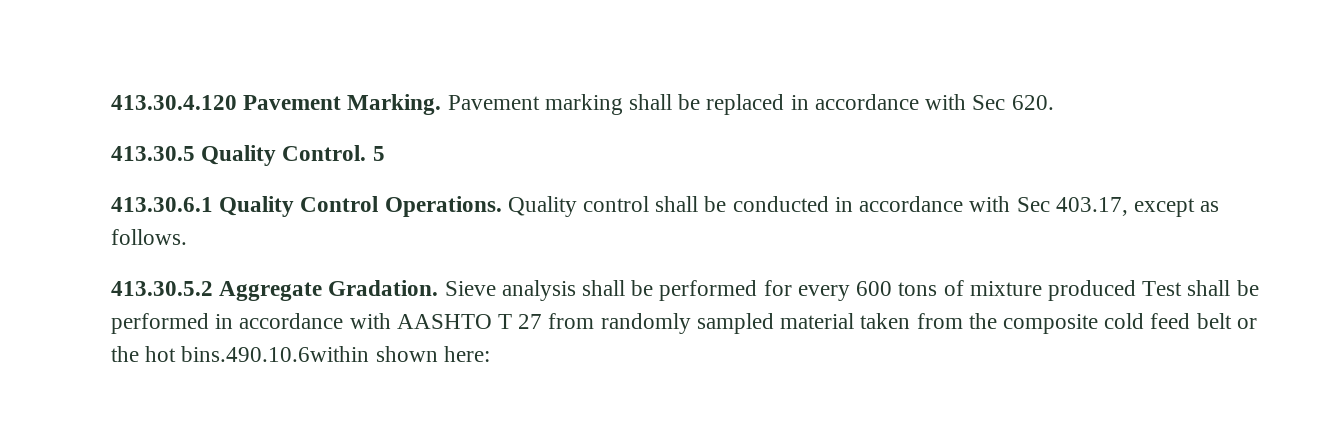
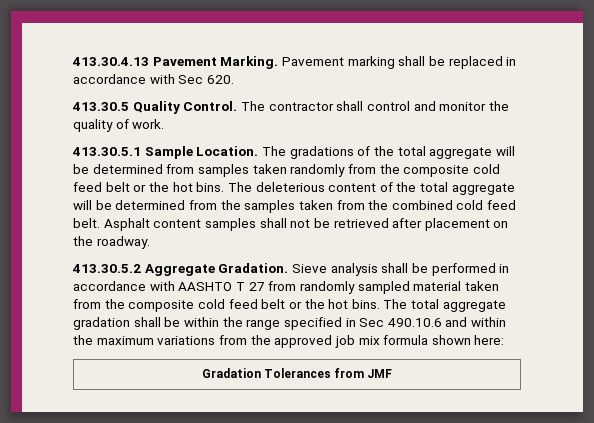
[111,95,237,110] 413.30.4.120 -> [72,57,149,66] 413.30.4.13
[372,146,385,161] [111,196,1220,217] [111,229,187,245] 5 // 413.30.6.1 Quality Control Operations. Quality control shall be conducted in accordance with Sec 403.17, except as follows. -> [240,101,509,111] [73,119,165,132] [72,146,515,159] [73,164,500,177] [73,182,515,195] [73,200,517,213] [73,218,509,231] [73,236,150,249] The contractor shall control and monitor the quality of work. // 413.30.5.1 Sample Location. The gradations of the total aggregate will be determined from samples taken randomly from the composite cold feed belt or the hot bins. The deleterious content of the total aggregate will be determined from the samples taken from the combined cold feed belt. Asphalt content samples shall not be retrieved after placement on the roadway.
[763,280,1259,301] [111,313,209,334] for every 600 tons of mixture produced Test shall be performed -> (496, 269) none
[181,346,490,362] bins.490.10.6within shown here: -> [351,299,506,312] [73,317,507,330] [73,335,505,348] [201,368,393,378] bins. The total aggregate gradation shall be within the range specified in Sec 490.10.6 and within the maximum variations from the approved job mix formula shown here: // Gradation Tolerances from JMF

